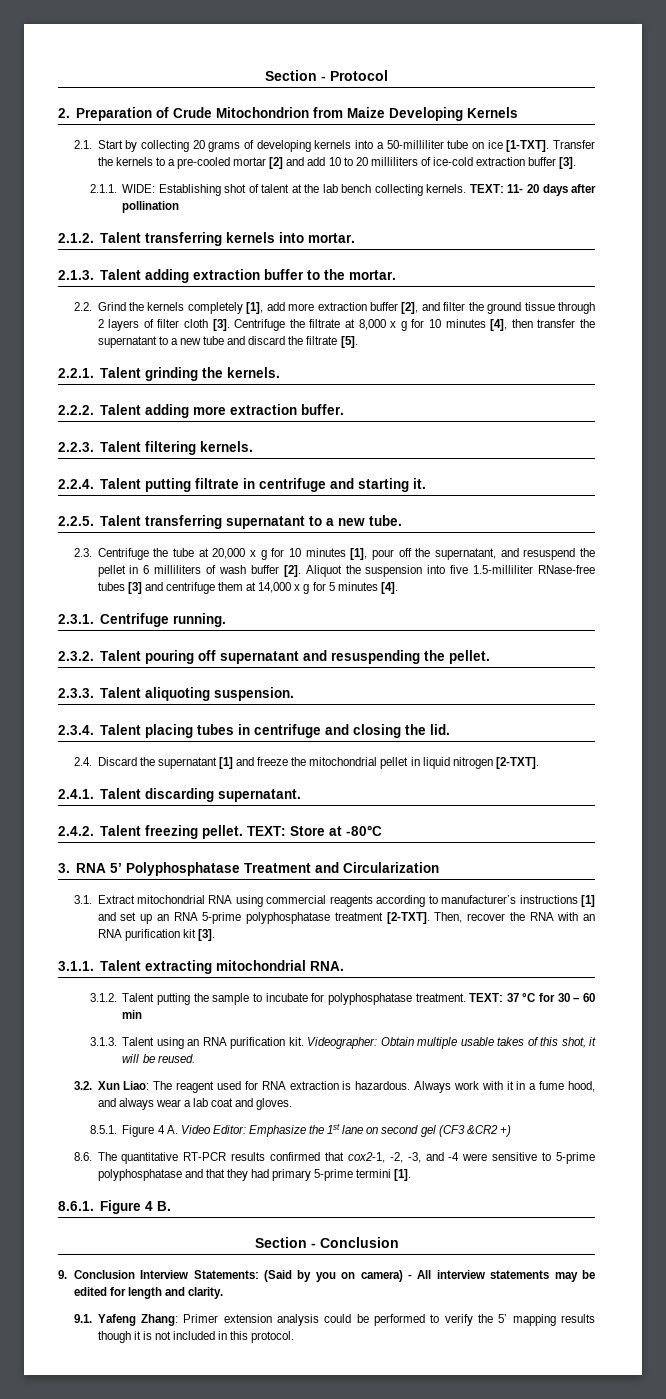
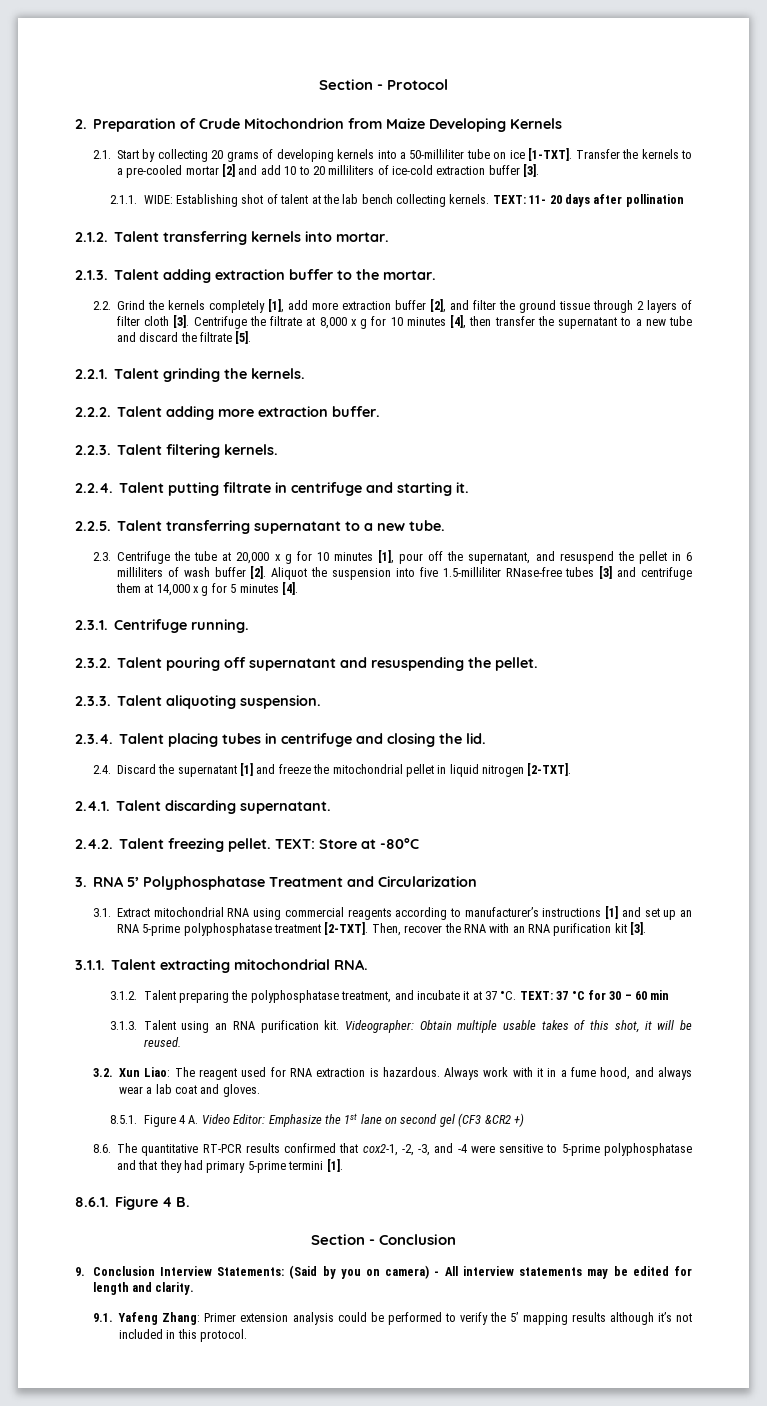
[157,993,466,1005] putting the sample to incubate for polyphosphatase treatment. -> [179,990,517,1003] preparing the polyphosphatase treatment, and incubate it at 37 °C.
[97,1331,152,1343] though it is -> [609,1312,672,1325] although it’s

